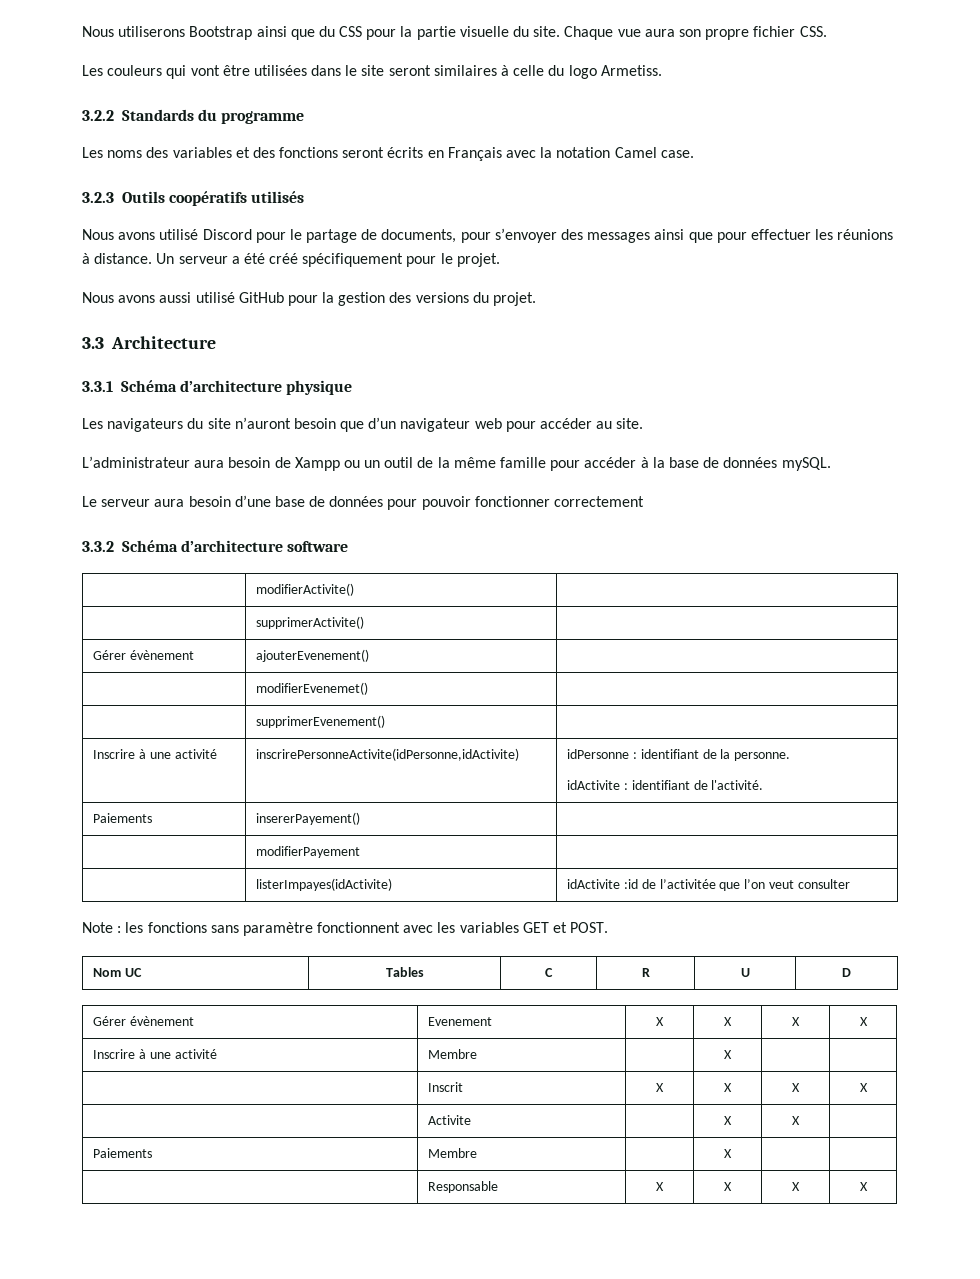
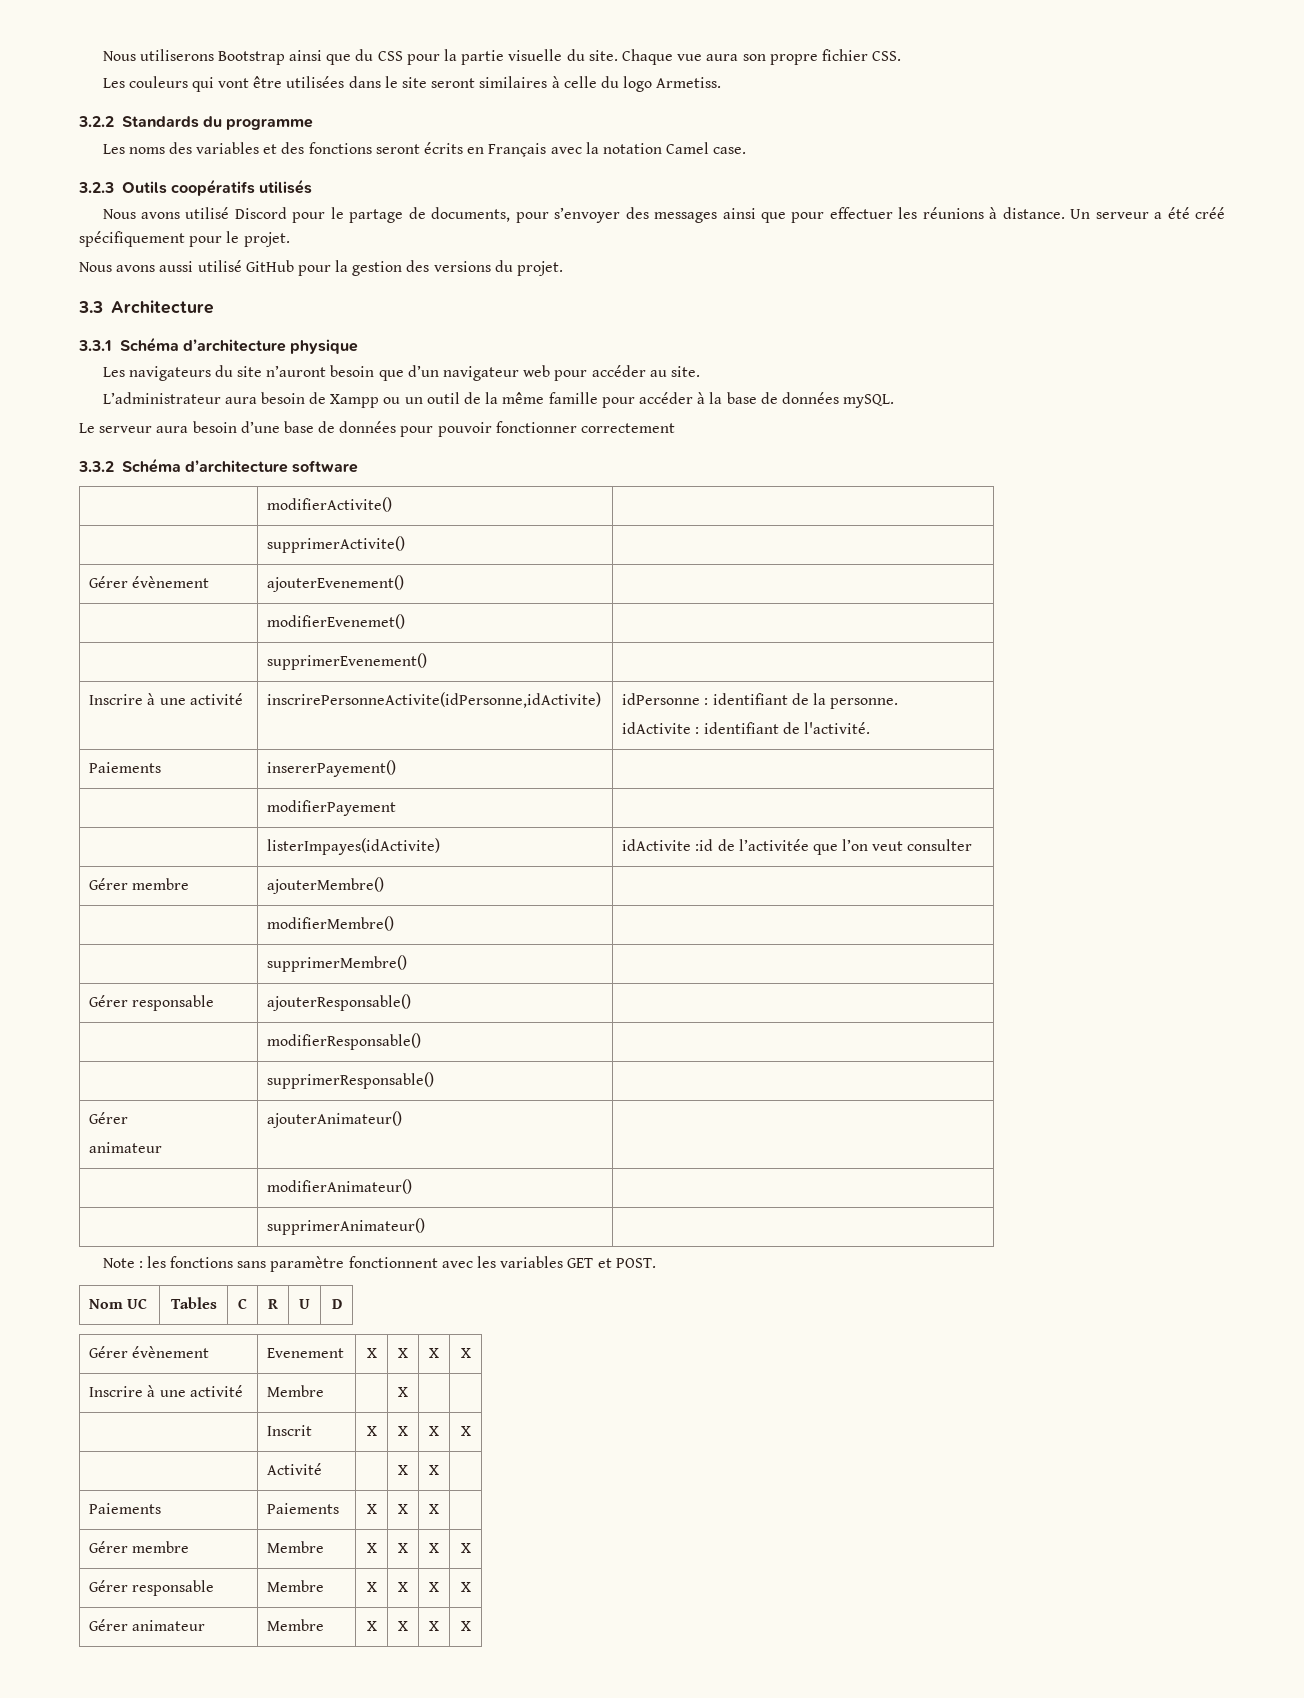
(850, 884) none -> [89,878,190,890] [267,877,385,894] [267,916,395,931] [267,955,408,972] [89,995,215,1011] [267,994,412,1011] [267,1033,422,1050] [267,1072,435,1089] [89,1112,129,1124] [89,1142,163,1153] [267,1111,403,1128] [267,1179,413,1194] [267,1218,426,1235] // Gérer membre | ajouterMembre() | // | modifierMembre() | // | supprimerMembre() | // Gérer responsable | ajouterResponsable() | // | modifierResponsable() | // | supprimerResponsable() | // Gérer // animateur | ajouterAnimateur() | // | modifierAnimateur() | // | supprimerAnimateur() |
[428,1115,472,1125] Activite -> [267,1463,323,1475] Activité
[428,1148,478,1158] [724,1149,732,1158] [428,1181,499,1193] [656,1182,664,1191] [724,1182,732,1191] [792,1182,800,1191] [859,1182,868,1191] Membre | | X | | // | Responsable | X | X | X | X -> [267,1503,340,1514] [366,1504,377,1514] [398,1504,408,1514] [429,1504,439,1514] [89,1541,190,1553] [267,1541,325,1553] [366,1543,377,1553] [398,1543,408,1553] [429,1543,439,1553] [460,1543,471,1553] [89,1580,215,1596] [267,1580,325,1592] [366,1582,377,1592] [398,1582,408,1592] [429,1582,439,1592] [460,1582,471,1592] [89,1619,206,1631] [267,1619,325,1631] [366,1621,377,1631] [398,1621,408,1631] [429,1621,439,1631] [460,1621,471,1631] Paiements | X | X | X | // Gérer membre | Membre | X | X | X | X // Gérer responsable | Membre | X | X | X | X // Gérer animateur | Membre | X | X | X | X

